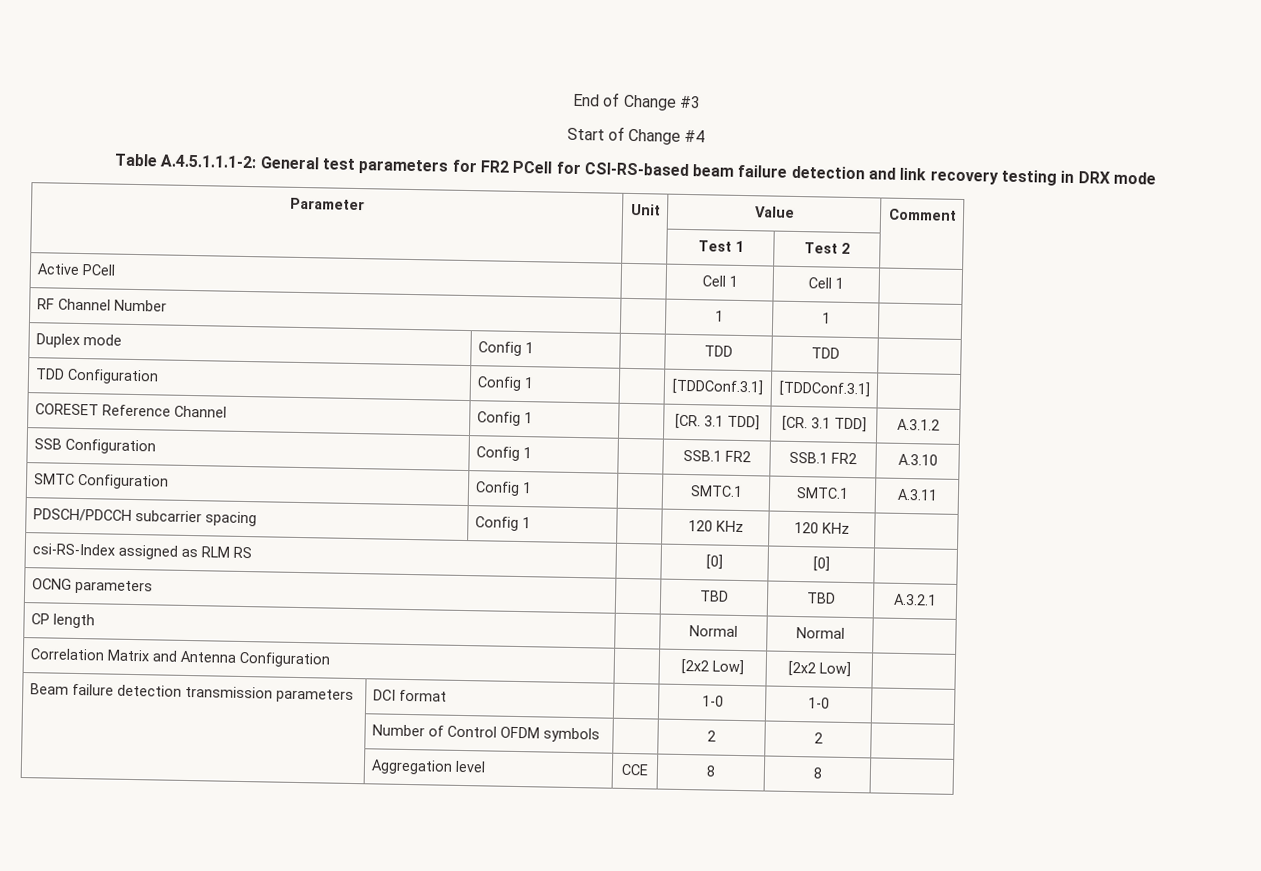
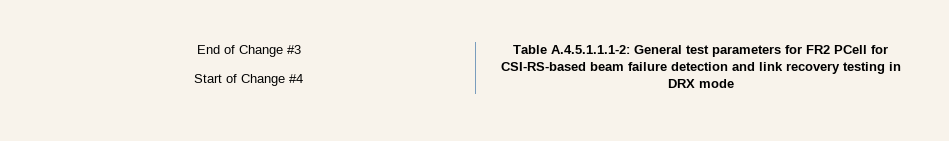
[290,197,365,211] [630,203,661,216] [753,206,795,218] [887,208,957,221] [697,240,744,253] [804,242,850,254] [36,263,116,276] [701,275,738,287] [808,277,844,289] [36,298,167,312] [715,310,724,322] [821,312,831,324] [35,333,122,348] [477,341,534,357] [704,345,733,357] [810,347,840,359] [34,368,159,385] [476,376,534,392] [672,378,764,396] [778,380,871,398] [34,403,227,418] [476,411,533,426] [675,413,760,431] [781,415,867,433] [897,418,940,431] [33,438,156,455] [475,446,532,461] [682,449,751,463] [789,451,857,465] [897,453,938,466] [33,473,169,490] [474,481,532,496] [689,485,743,498] [796,487,849,499] [896,488,938,501] [32,508,257,527] [474,516,531,531] [687,520,744,533] [794,521,850,534] [31,543,252,560] [706,554,723,570] [812,556,830,572] [31,578,153,595] [700,590,729,602] [805,592,836,604] [893,593,937,606] [30,613,95,629] [689,625,738,637] [795,627,845,639] [29,648,330,668] [681,658,744,676] [787,660,851,678] [29,683,354,704] [372,689,447,702] [701,695,724,707] [808,697,830,709] [371,724,600,743] [707,730,716,742] [813,732,823,744] [370,759,486,775] [621,763,649,776] [706,765,716,777] [812,767,823,779] // Parameter | Unit | Value | Comment // | | Test 1 | Test 2 | // Active PCell | | Cell 1 | Cell 1 | // RF Channel Number | | 1 | 1 | // Duplex mode | Config 1 | | TDD | TDD | // TDD Configuration | Config 1 | | [TDDConf.3.1] | [TDDConf.3.1] | // CORESET Reference Channel | Config 1 | | [CR. 3.1 TDD] | [CR. 3.1 TDD] | A.3.1.2 // SSB Configuration | Config 1 | | SSB.1 FR2 | SSB.1 FR2 | A.3.10 // SMTC Configuration | Config 1 | | SMTC.1 | SMTC.1 | A.3.11 // PDSCH/PDCCH subcarrier spacing | Config 1 | | 120 KHz | 120 KHz | // csi-RS-Index assigned as RLM RS | | [0] | [0] | // OCNG parameters | | TBD | TBD | A.3.2.1 // CP length | | Normal | Normal | // Correlation Matrix and Antenna Configuration | | [2x2 Low] | [2x2 Low] | // Beam failure detection transmission parameters | DCI format | | 1-0 | 1-0 | // | Number of Control OFDM symbols | | 2 | 2 | // | Aggregation level | CCE | 8 | 8 | -> (734, 83) none

